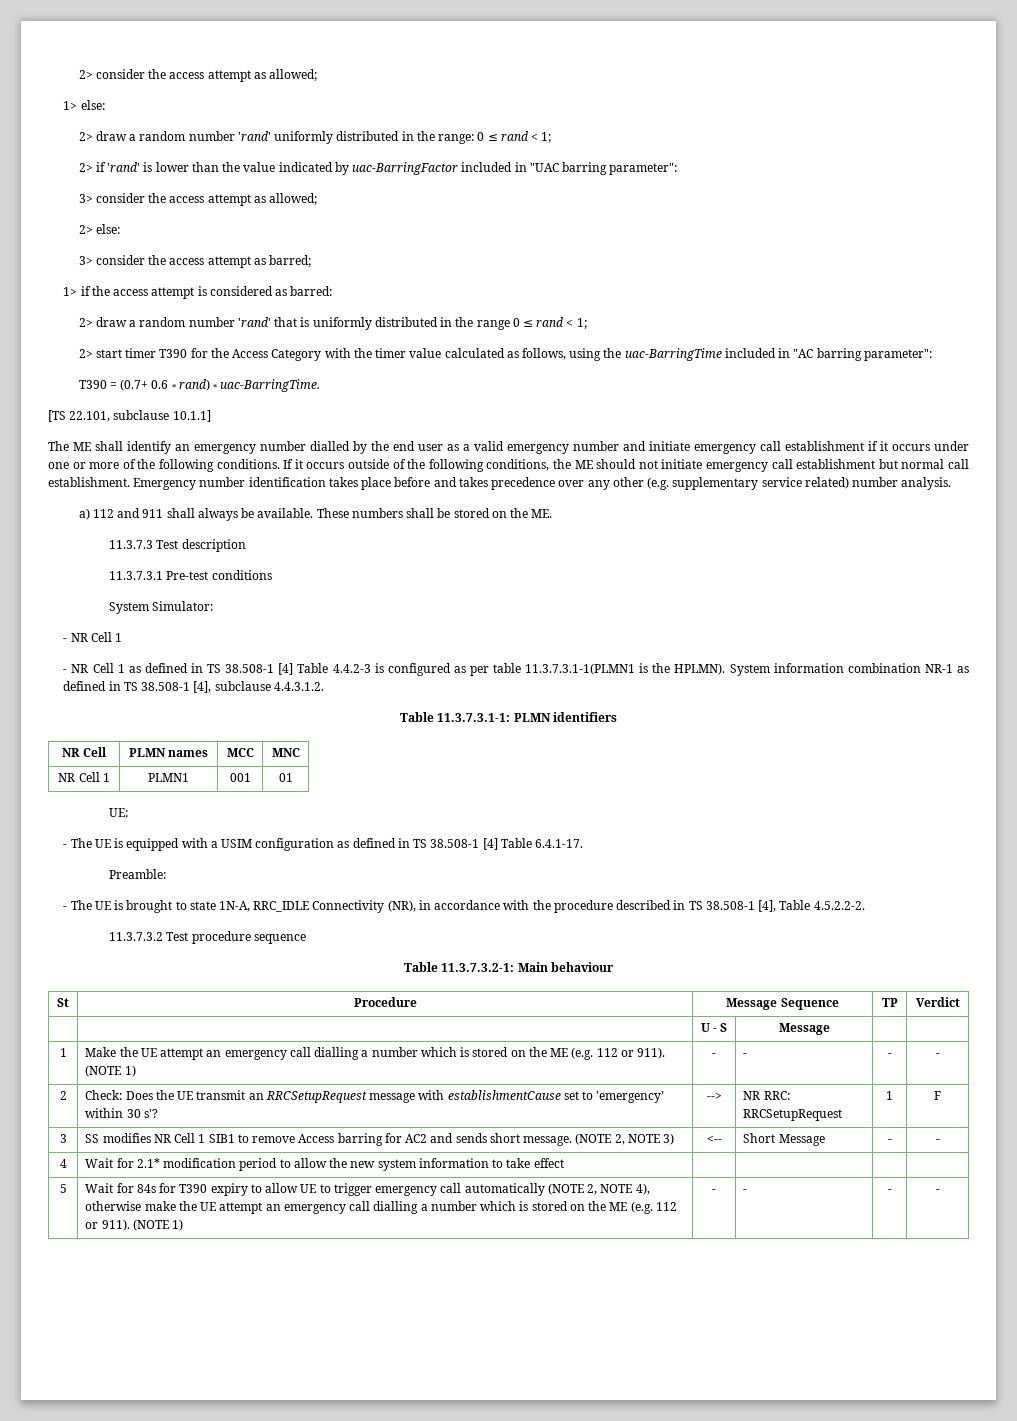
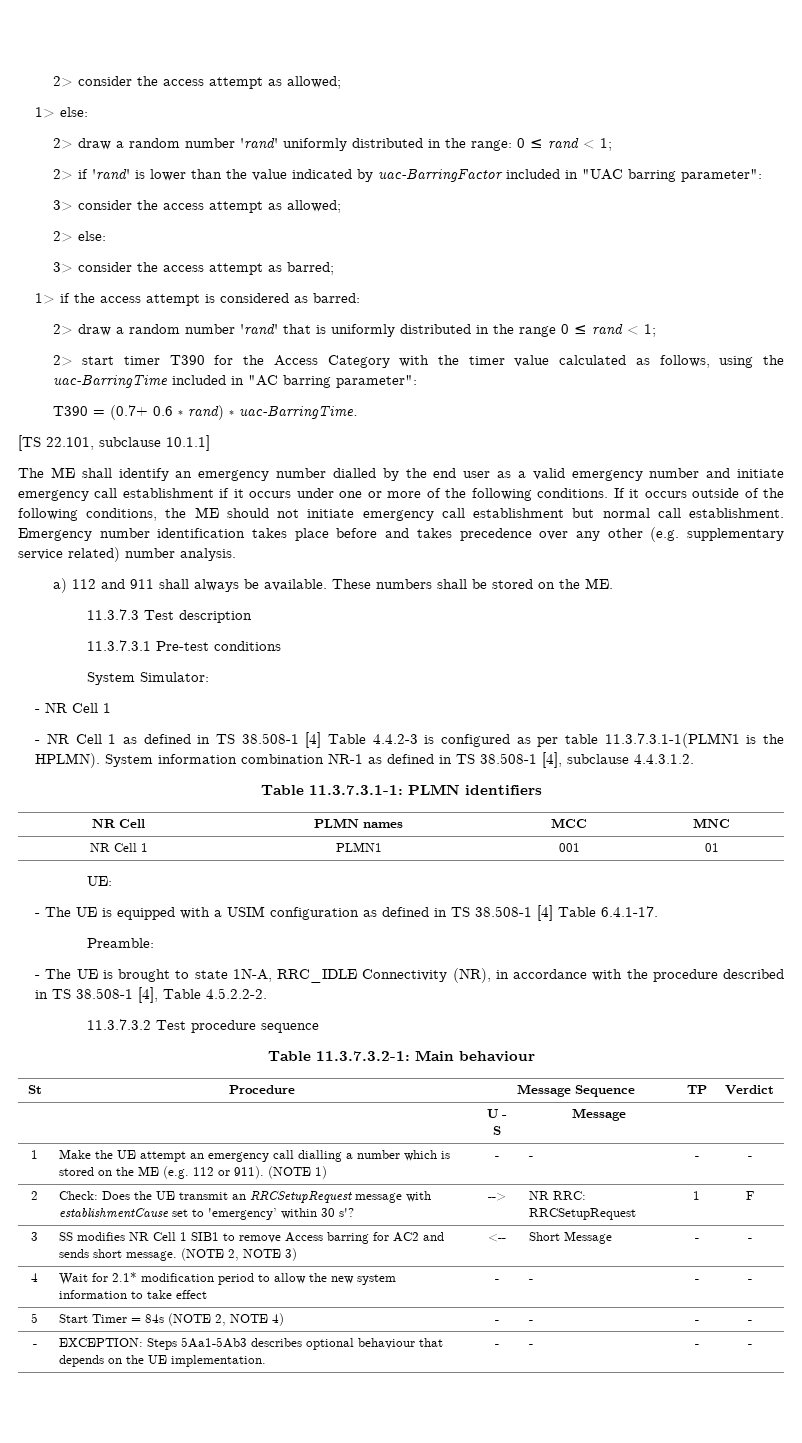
[59,1184,67,1193] [85,1183,650,1196] [85,1201,677,1214] [85,1219,184,1231] | | | // 5 | Wait for 84s for T390 expiry to allow UE to trigger emergency call automatically (NOTE 2, NOTE 4), otherwise make the UE attempt an emergency call dialling a number which is stored on the ME (e.g. 112 or 911). (NOTE 1) -> [495,1279,499,1282] [528,1279,533,1282] [694,1279,699,1282] [747,1279,752,1282] [31,1313,38,1323] [58,1313,284,1326] [495,1320,499,1323] [528,1320,533,1323] [694,1320,699,1323] [747,1320,752,1323] [32,1344,37,1347] [58,1337,443,1350] [58,1355,266,1367] - | - | - | - // 5 | Start Timer = 84s (NOTE 2, NOTE 4) | - | - | - | - // - | EXCEPTION: Steps 5Aa1-5Ab3 describes optional behaviour that depends on the UE implementation.

